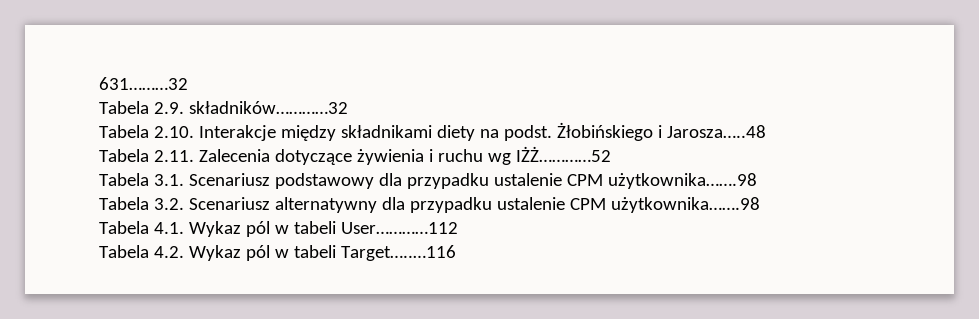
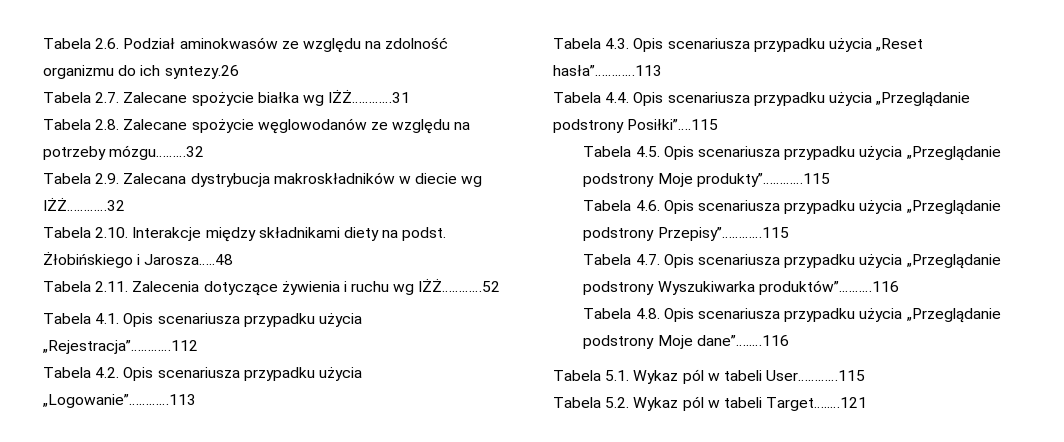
[99,77,188,90] [99,101,348,114] 631………32 // Tabela 2.9. składników…………32 -> [43,37,449,53] [43,65,239,79] [43,89,411,106] [43,118,471,134] [43,145,205,160] [43,172,483,187] [43,197,125,211] Tabela 2.6. Podział aminokwasów ze względu na zdolność organizmu do ich syntezy.26 // Tabela 2.7. Zalecane spożycie białka wg IŻŻ…………31 // Tabela 2.8. Zalecane spożycie węglowodanów ze względu na potrzeby mózgu………32 // Tabela 2.9. Zalecana dystrybucja makroskładników w diecie wg IŻŻ…………32
[153,173,757,189] [99,197,760,213] [99,221,458,237] [99,245,456,261] 3.1. Scenariusz podstawowy dla przypadku ustalenie CPM użytkownika…….98 // Tabela 3.2. Scenariusz alternatywny dla przypadku ustalenie CPM użytkownika…….98 // Tabela 4.1. Wykaz pól w tabeli User…………112 // Tabela 4.2. Wykaz pól w tabeli Target…..…116 -> [95,313,362,327] [42,340,198,354] [43,367,362,381] [42,394,196,408] [553,38,924,52] [553,65,662,76] [553,92,971,107] [553,119,719,133] [583,146,1001,161] [583,173,830,187] [583,200,1001,215] [583,227,789,241] [583,254,1001,269] [583,280,899,295] [583,308,1001,323] [583,335,789,349] [553,369,866,384] [553,396,868,411] 4.1. Opis scenariusza przypadku użycia „Rejestracja”…………112 // Tabela 4.2. Opis scenariusza przypadku użycia „Logowanie”…………113 // Tabela 4.3. Opis scenariusza przypadku użycia „Reset hasła”…………113 // Tabela 4.4. Opis scenariusza przypadku użycia „Przeglądanie podstrony Posiłki”….115 // Tabela 4.5. Opis scenariusza przypadku użycia „Przeglądanie podstrony Moje produkty”…………115 // Tabela 4.6. Opis scenariusza przypadku użycia „Przeglądanie podstrony Przepisy”…………115 // Tabela 4.7. Opis scenariusza przypadku użycia „Przeglądanie podstrony Wyszukiwarka produktów”.………116 // Tabela 4.8. Opis scenariusza przypadku użycia „Przeglądanie podstrony Moje dane”…..…116 // Tabela 5.1. Wykaz pól w tabeli User…………115 // Tabela 5.2. Wykaz pól w tabeli Target…..…121

